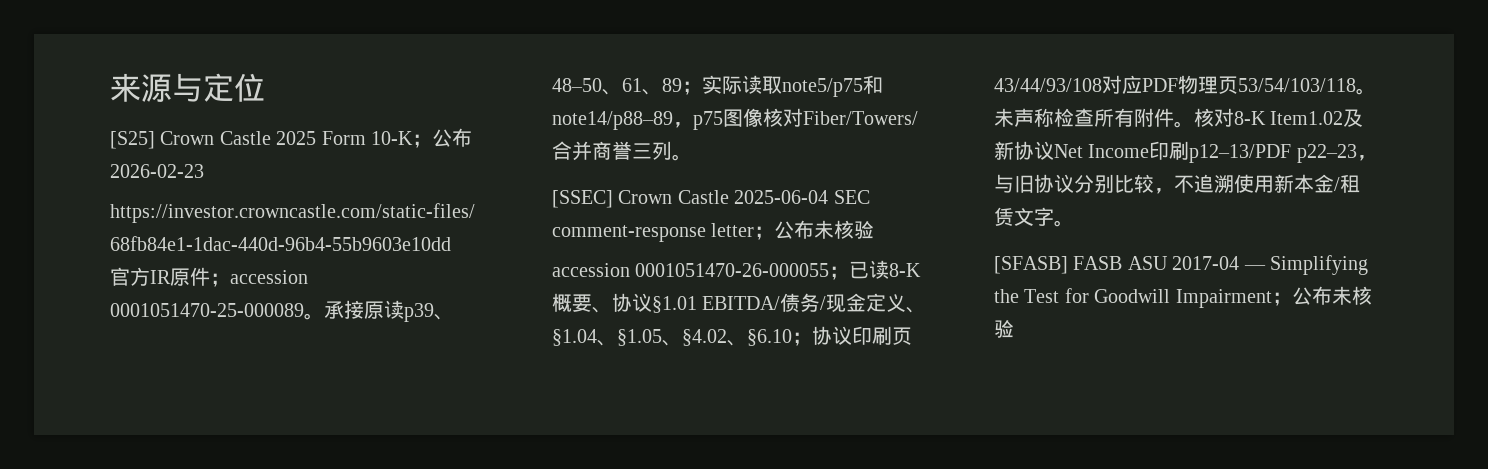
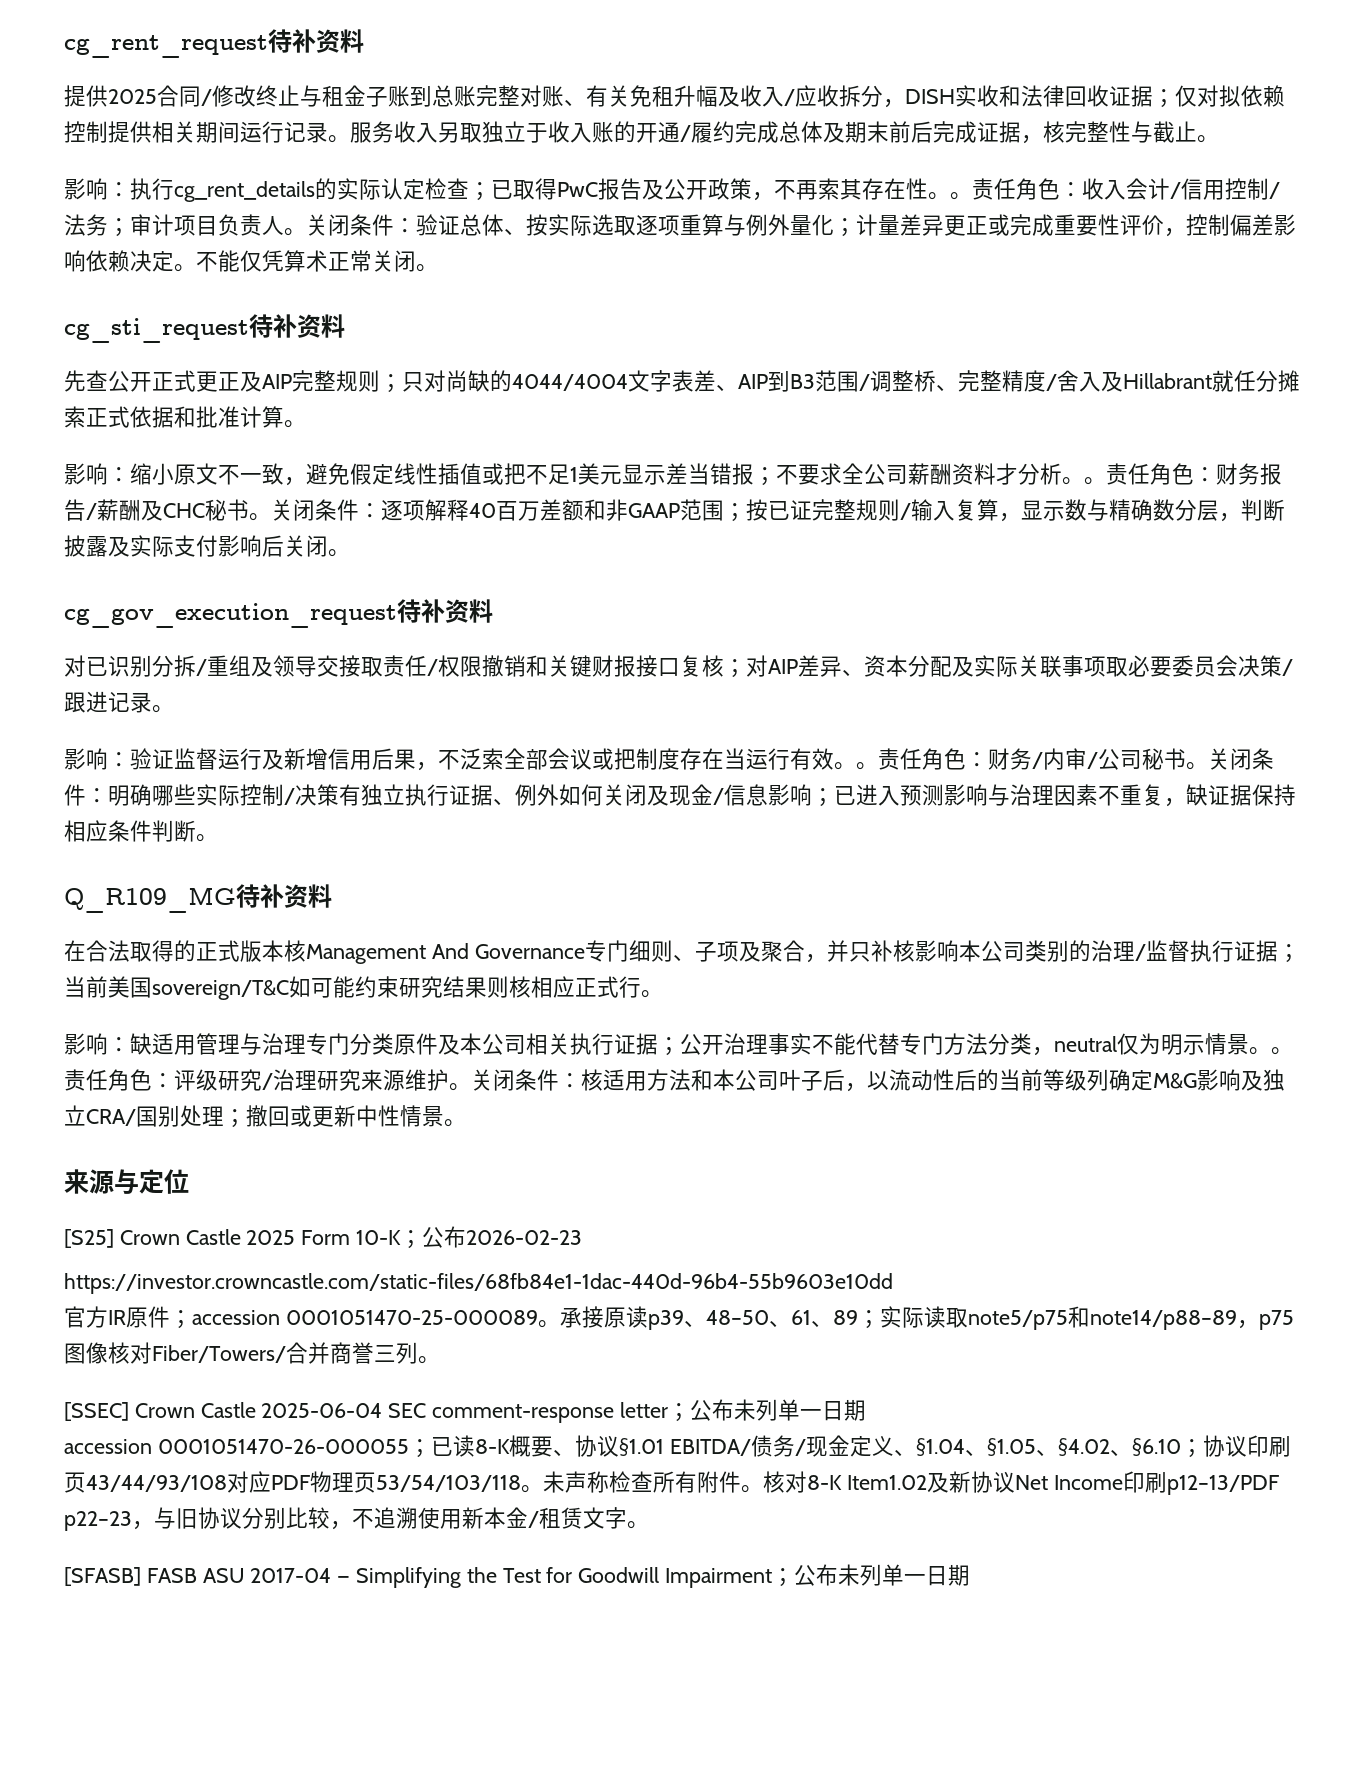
(110, 87) none -> [64,29,364,58] [64,85,1285,108] [64,121,1219,144] [64,178,1280,202] [64,214,1296,237] [64,250,438,272] [64,314,345,343] [64,370,1300,393] [64,406,306,428] [64,463,1282,486] [64,499,1285,522] [64,535,350,557] [64,599,493,628] [64,655,1293,678] [64,691,174,713] [64,748,1274,771] [64,784,1296,807] [64,820,218,842] [64,884,332,913] [64,940,1300,964] [64,976,663,1000] [64,1033,1293,1056] [64,1069,1285,1092] [64,1105,466,1128] cg_rent_request待补资料 // 提供2025合同/修改终止与租金子账到总账完整对账、有关免租升幅及收入/应收拆分，DISH实收和法律回收证据；仅对拟依赖控制提供相关期间运行记录。服务收入另取独立于收入账的开通/履约完成总体及期末前后完成证据，核完整性与截止。 // 影响：执行cg_rent_details的实际认定检查；已取得PwC报告及公开政策，不再索其存在性。。责任角色：收入会计/信用控制/法务；审计项目负责人。关闭条件：验证总体、按实际选取逐项重算与例外量化；计量差异更正或完成重要性评价，控制偏差影响依赖决定。不能仅凭算术正常关闭。 // cg_sti_request待补资料 // 先查公开正式更正及AIP完整规则；只对尚缺的4044/4004文字表差、AIP到B3范围/调整桥、完整精度/舍入及Hillabrant就任分摊索正式依据和批准计算。 // 影响：缩小原文不一致，避免假定线性插值或把不足1美元显示差当错报；不要求全公司薪酬资料才分析。。责任角色：财务报告/薪酬及CHC秘书。关闭条件：逐项解释40百万差额和非GAAP范围；按已证完整规则/输入复算，显示数与精确数分层，判断披露及实际支付影响后关闭。 // cg_gov_execution_request待补资料 // 对已识别分拆/重组及领导交接取责任/权限撤销和关键财报接口复核；对AIP差异、资本分配及实际关联事项取必要委员会决策/跟进记录。 // 影响：验证监督运行及新增信用后果，不泛索全部会议或把制度存在当运行有效。。责任角色：财务/内审/公司秘书。关闭条件：明确哪些实际控制/决策有独立执行证据、例外如何关闭及现金/信息影响；已进入预测影响与治理因素不重复，缺证据保持相应条件判断。 // Q_R109_MG待补资料 // 在合法取得的正式版本核Management And Governance专门细则、子项及聚合，并只补核影响本公司类别的治理/监督执行证据；当前美国sovereign/T&C如可能约束研究结果则核相应正式行。 // 影响：缺适用管理与治理专门分类原件及本公司相关执行证据；公开治理事实不能代替专门方法分类，neutral仅为明示情景。。责任角色：评级研究/治理研究来源维护。关闭条件：核适用方法和本公司叶子后，以流动性后的当前等级列确定M&G影响及独立CRA/国别处理；撤回或更新中性情景。 //
[834,220,875,239] 核验 -> [755,1399,866,1421] 列单一日期
[1351,286,1372,305] [994,320,1014,338] 核验 -> [860,1564,971,1586] 列单一日期

